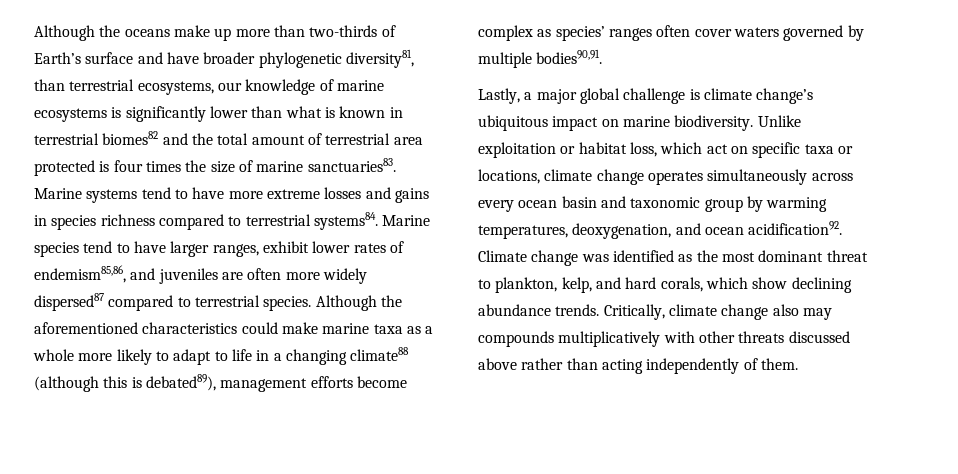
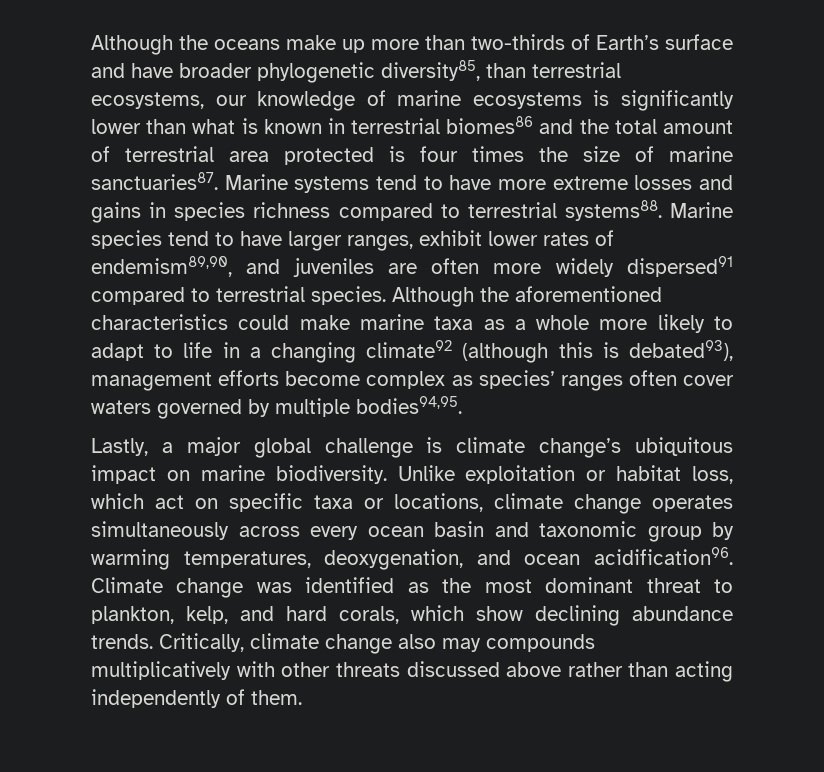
[345,49,414,68] diversity81, -> [381,60,480,81] diversity85,
[102,131,159,145] biomes82 -> [446,116,534,134] biomes86
[307,158,396,172] sanctuaries83. -> [91,172,218,190] sanctuaries87.
[313,212,378,230] systems84. -> [564,200,662,221] systems88.
[34,265,126,283] endemism85,86, -> [91,256,232,277] endemism89,90,
[34,293,104,311] dispersed87 -> [627,256,733,277] dispersed91
[350,347,410,361] climate88 -> [366,340,453,358] climate92
[145,374,216,391] debated89), -> [629,340,733,361] debated93),
[536,49,603,64] bodies90,91. -> [356,396,462,414] bodies94,95.
[748,221,843,235] acidification92. -> [594,547,733,565] acidification96.

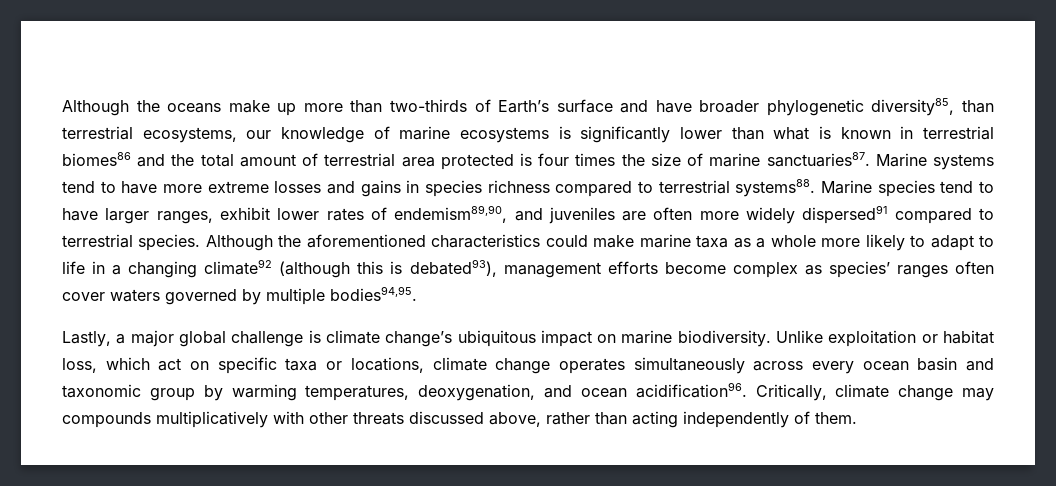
[91,577,734,598] [91,605,733,626] [91,634,153,649] Climate change was identified as the most dominant threat to plankton, kelp, and hard corals, which show declining abundance trends. -> (747, 390) none
[398,634,436,649] also -> (954, 393) none
[506,662,562,677] above -> [489,412,541,427] above,

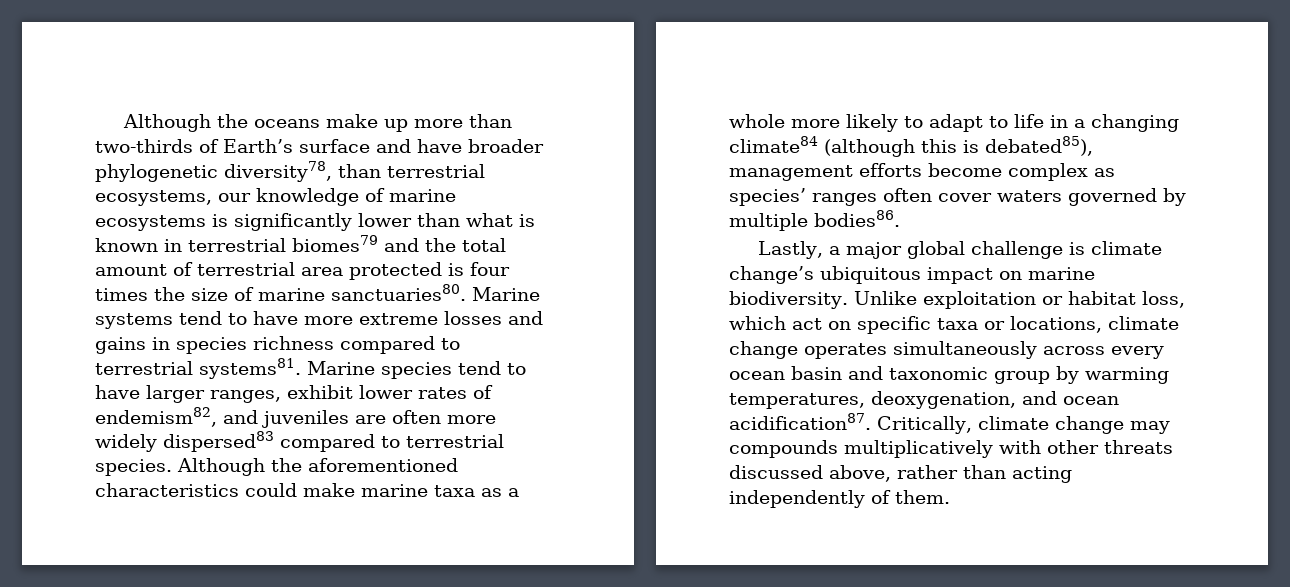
[871,98,955,116] diversity85, -> [224,161,332,182] diversity78,
[62,152,131,166] biomes86 -> [292,235,378,252] biomes79
[766,152,870,167] sanctuaries87. -> [331,284,466,301] sanctuaries80.
[735,179,816,197] systems88. -> [199,358,301,379] systems81.
[394,205,508,223] endemism89,90, -> [95,407,217,427] endemism82,
[802,205,888,224] dispersed91 -> [163,431,274,452] dispersed83
[204,259,273,275] climate92 -> [729,136,818,153] climate84
[409,259,497,277] debated93), -> [985,136,1093,156] debated85),
[330,286,417,301] bodies94,95. -> [814,210,900,227] bodies86.
[635,382,747,398] acidification96. -> [729,413,871,430] acidification87.

